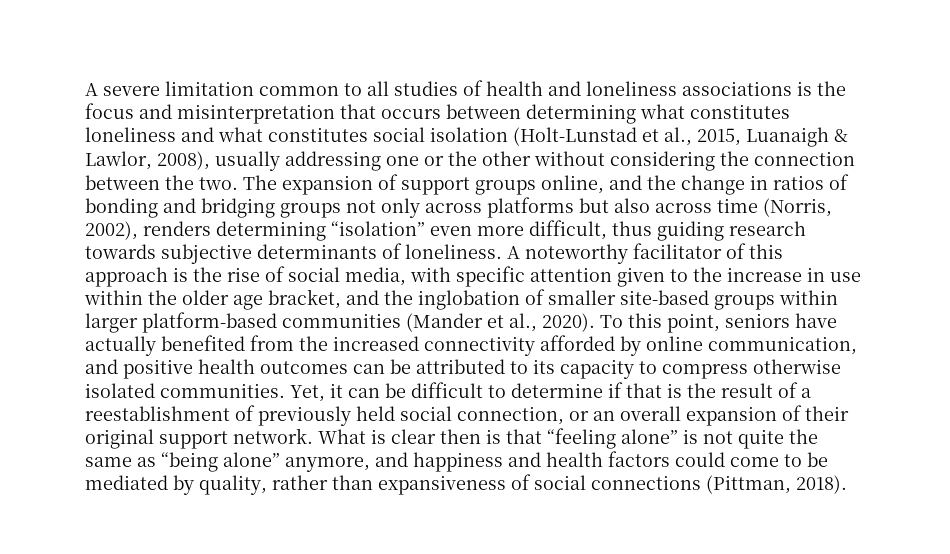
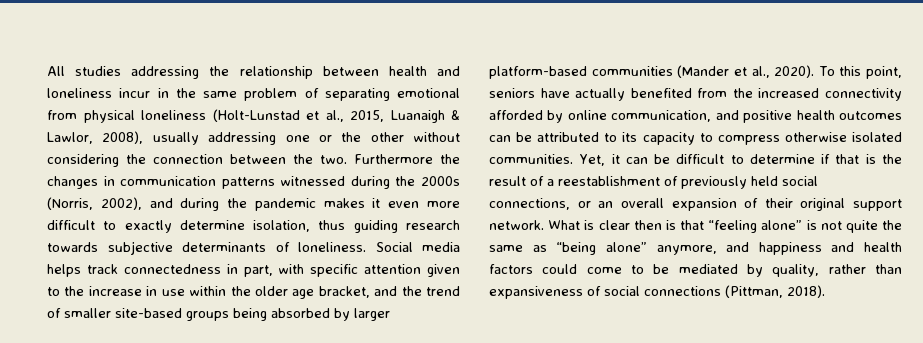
[85,80,846,96] [85,103,790,124] [85,127,508,142] A severe limitation common to all studies of health and loneliness associations is the focus and misinterpretation that occurs between determining what constitutes loneliness and what constitutes social isolation -> [47,66,461,79] [47,88,460,101] [47,110,206,123] All studies addressing the relationship between health and loneliness incur in the same problem of separating emotional from physical loneliness
[243,174,849,195] [85,197,832,218] [85,220,607,241] The expansion of support groups online, and the change in ratios of bonding and bridging groups not only across platforms but also across time (Norris, 2002), renders determining “isolation” even more difficult, -> [354,154,460,164] [47,176,460,189] [47,197,460,211] [47,220,311,233] Furthermore the changes in communication patterns witnessed during the 2000s (Norris, 2002), and during the pandemic makes it even more difficult to exactly determine isolation,
[507,243,783,264] [85,266,406,287] A noteworthy facilitator of this approach is the rise of social media, -> [375,242,460,252] [47,264,273,277] Social media helps track connectedness in part,
[418,290,520,310] inglobation -> [426,286,461,296] trend
[779,290,838,305] within -> [233,308,350,321] being absorbed by
[457,406,564,425] connection, -> [489,198,570,210] connections,

